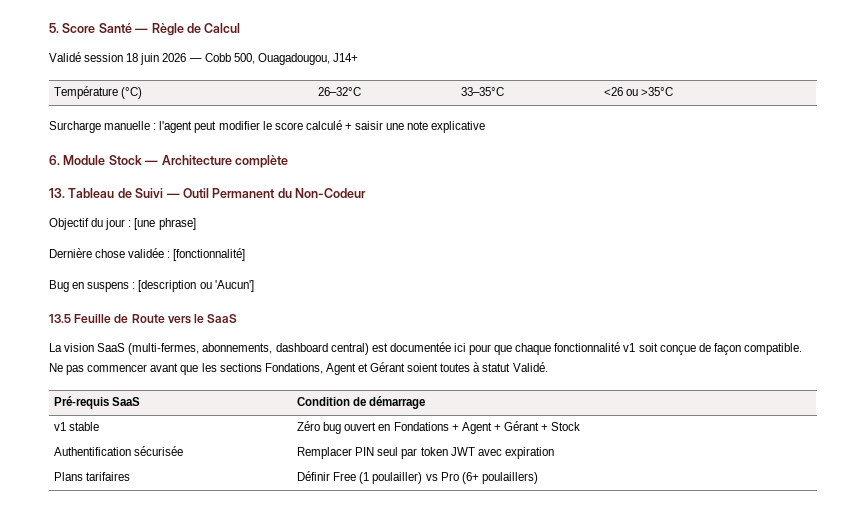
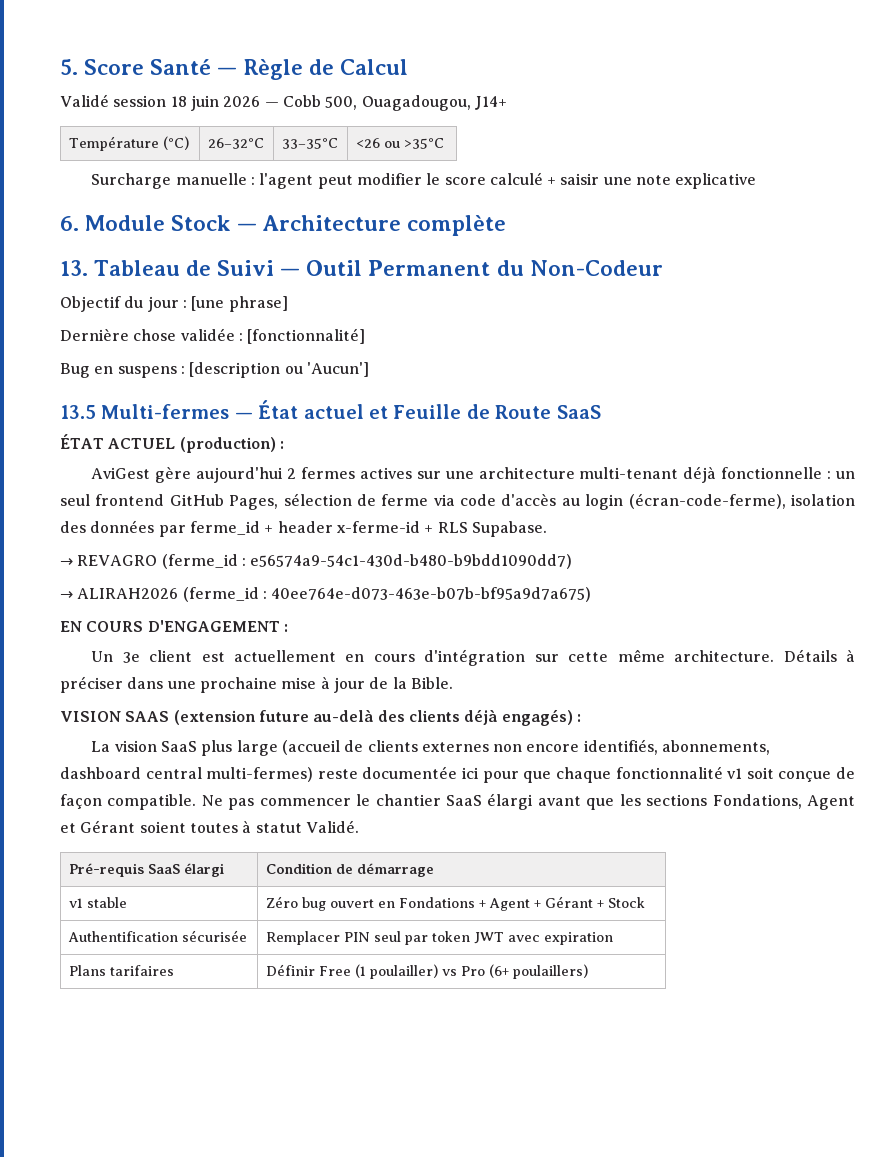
(71, 318) none -> [101,400,388,419] Multi-fermes — État actuel et
[167,314,205,324] vers le -> (552, 412) none
[49,343,388,355] La vision SaaS (multi-fermes, abonnements, dashboard central) est -> [60,434,284,453] [91,466,855,483] [60,493,855,510] [60,520,547,537] [60,554,573,569] [60,587,592,602] [60,620,288,632] [91,649,855,666] [60,676,453,693] [60,709,581,726] [91,739,771,756] [60,767,358,782] ÉTAT ACTUEL (production) : // AviGest gère aujourd'hui 2 fermes actives sur une architecture multi-tenant déjà fonctionnelle : un seul frontend GitHub Pages, sélection de ferme via code d'accès au login (écran-code-ferme), isolation des données par ferme_id + header x-ferme-id + RLS Supabase. // → REVAGRO (ferme_id : e56574a9-54c1-430d-b480-b9bdd1090dd7) // → ALIRAH2026 (ferme_id : 40ee764e-d073-463e-b07b-bf95a9d7a675) // EN COURS D'ENGAGEMENT : // Un 3e client est actuellement en cours d'intégration sur cette même architecture. Détails à préciser dans une prochaine mise à jour de la Bible. // VISION SAAS (extension future au-delà des clients déjà engagés) : // La vision SaaS plus large (accueil de clients externes non encore identifiés, abonnements, dashboard central multi-fermes) reste
(148, 368) none -> [356,793,534,810] le chantier SaaS élargi
(141, 401) none -> [183,863,224,877] élargi

